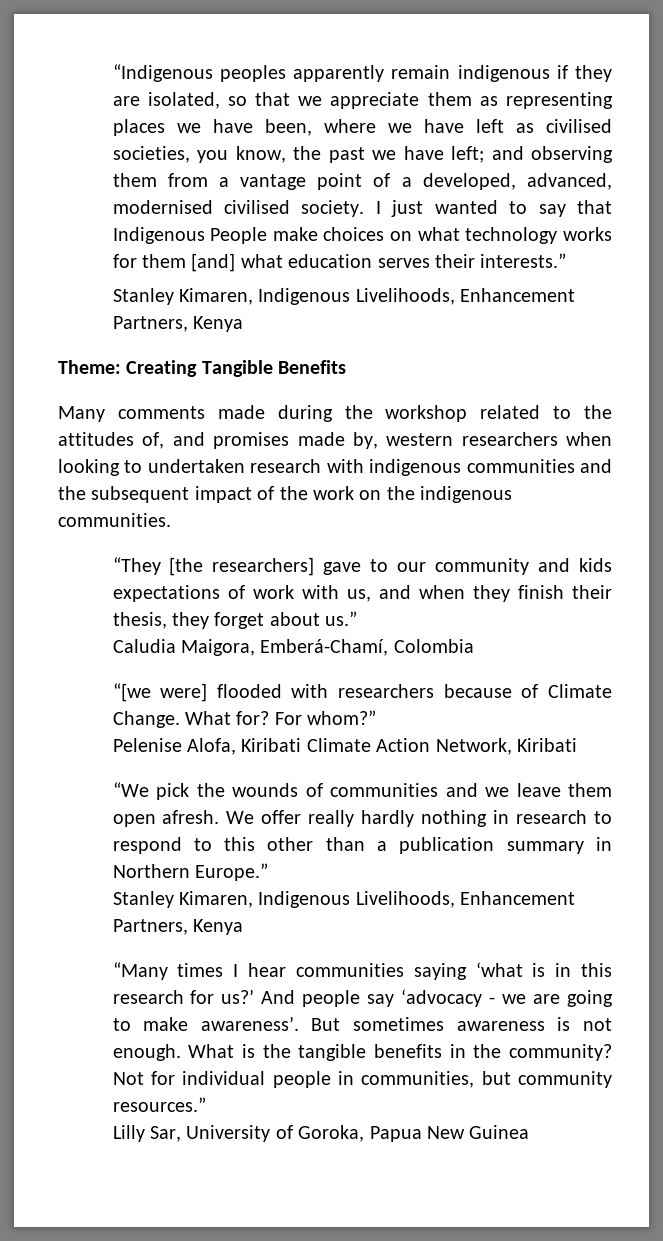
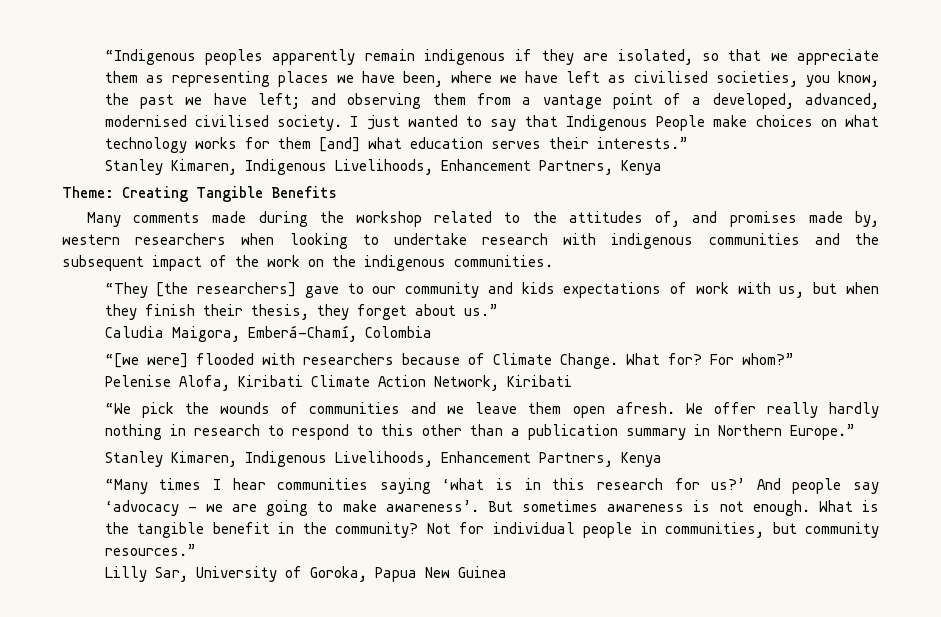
[147,459,245,473] undertaken -> [393,233,467,245] undertake
[378,585,411,599] and -> [813,282,838,294] but
[373,1044,442,1058] benefits -> [212,522,270,534] benefit

